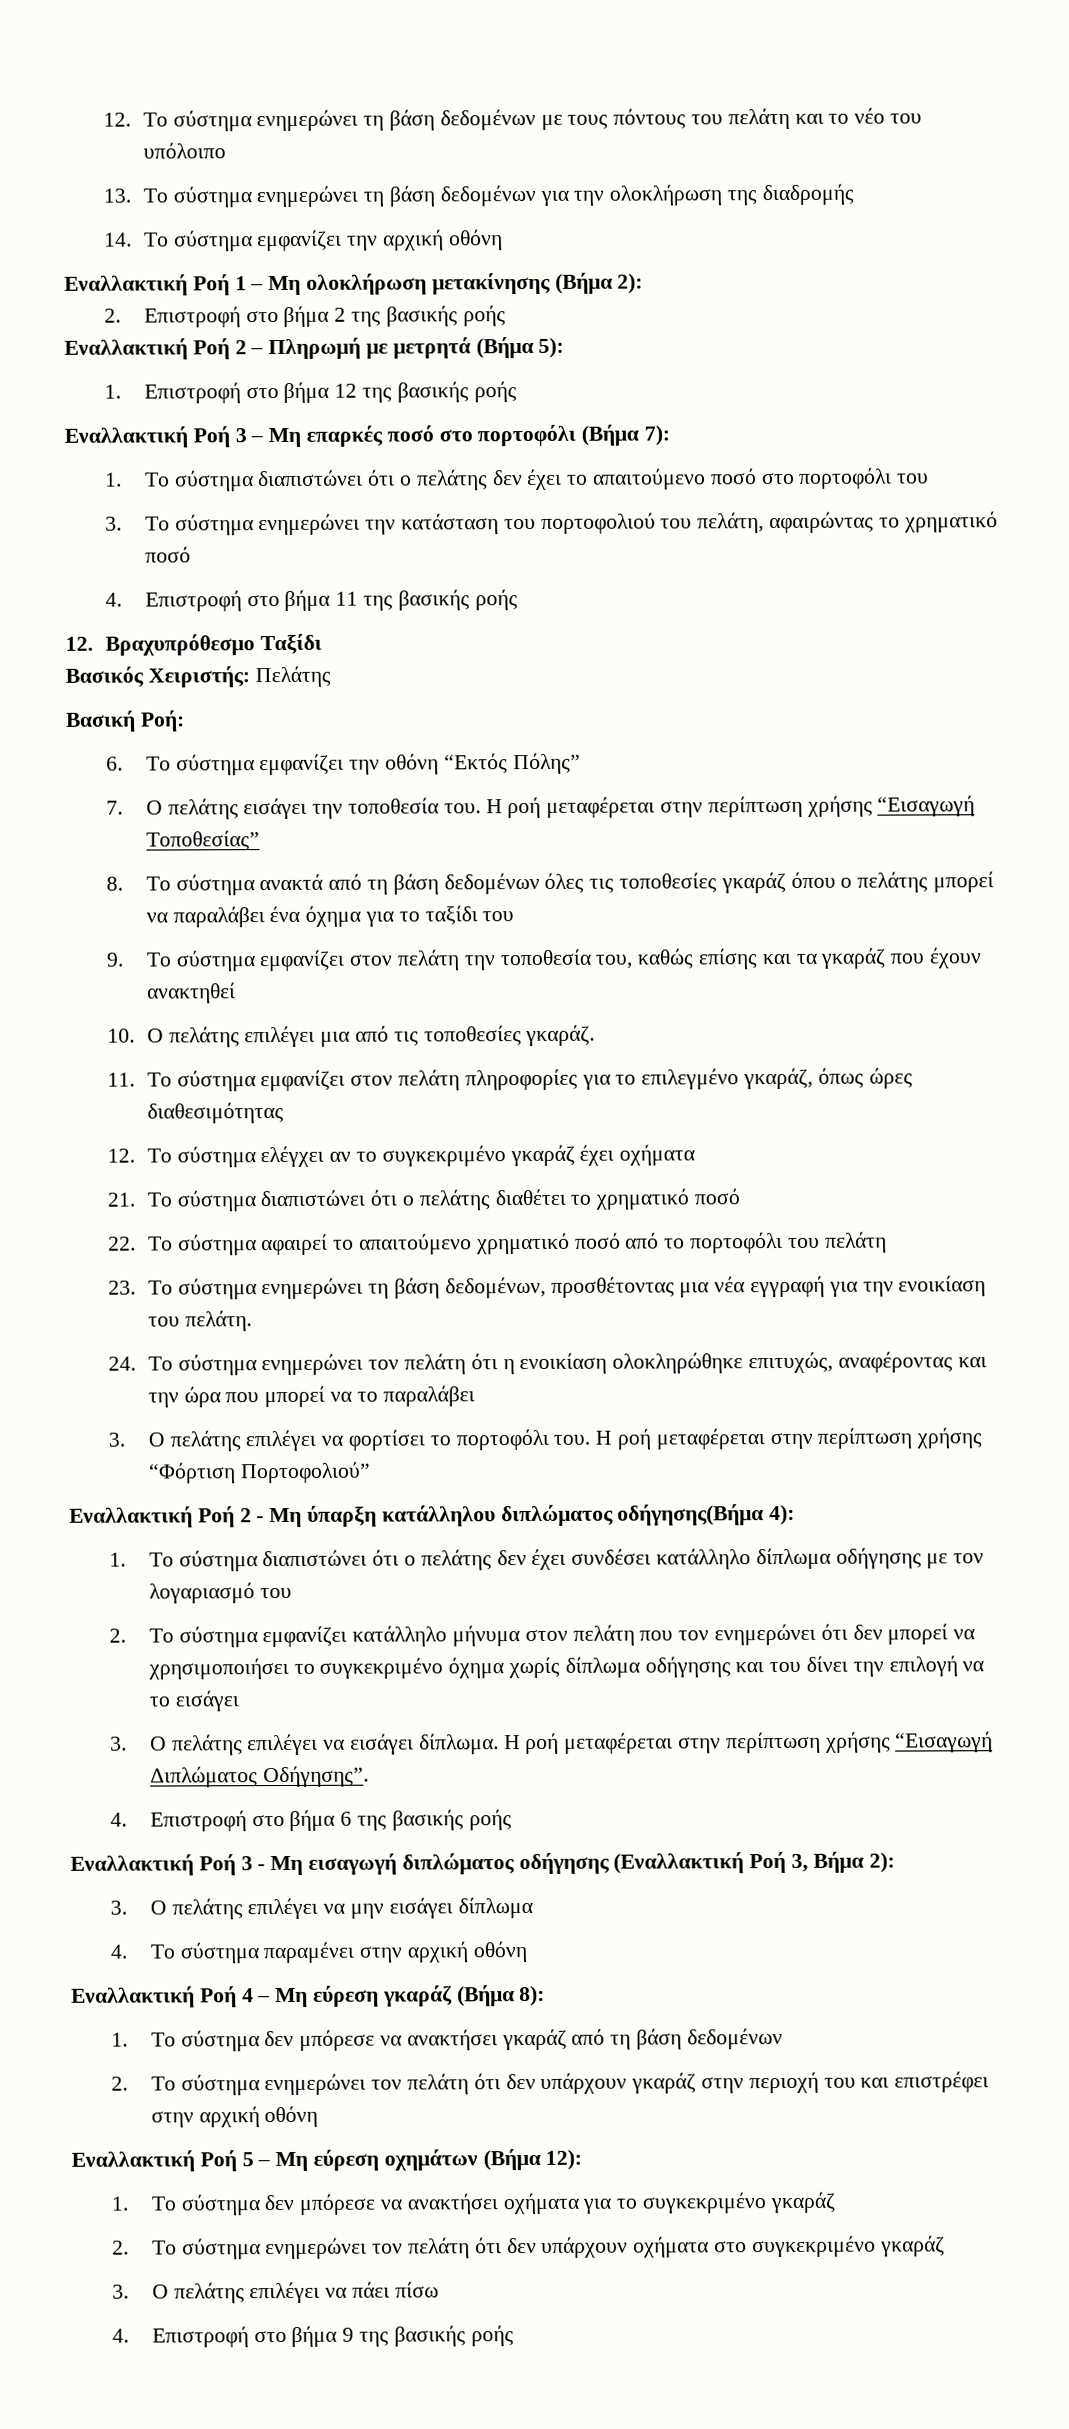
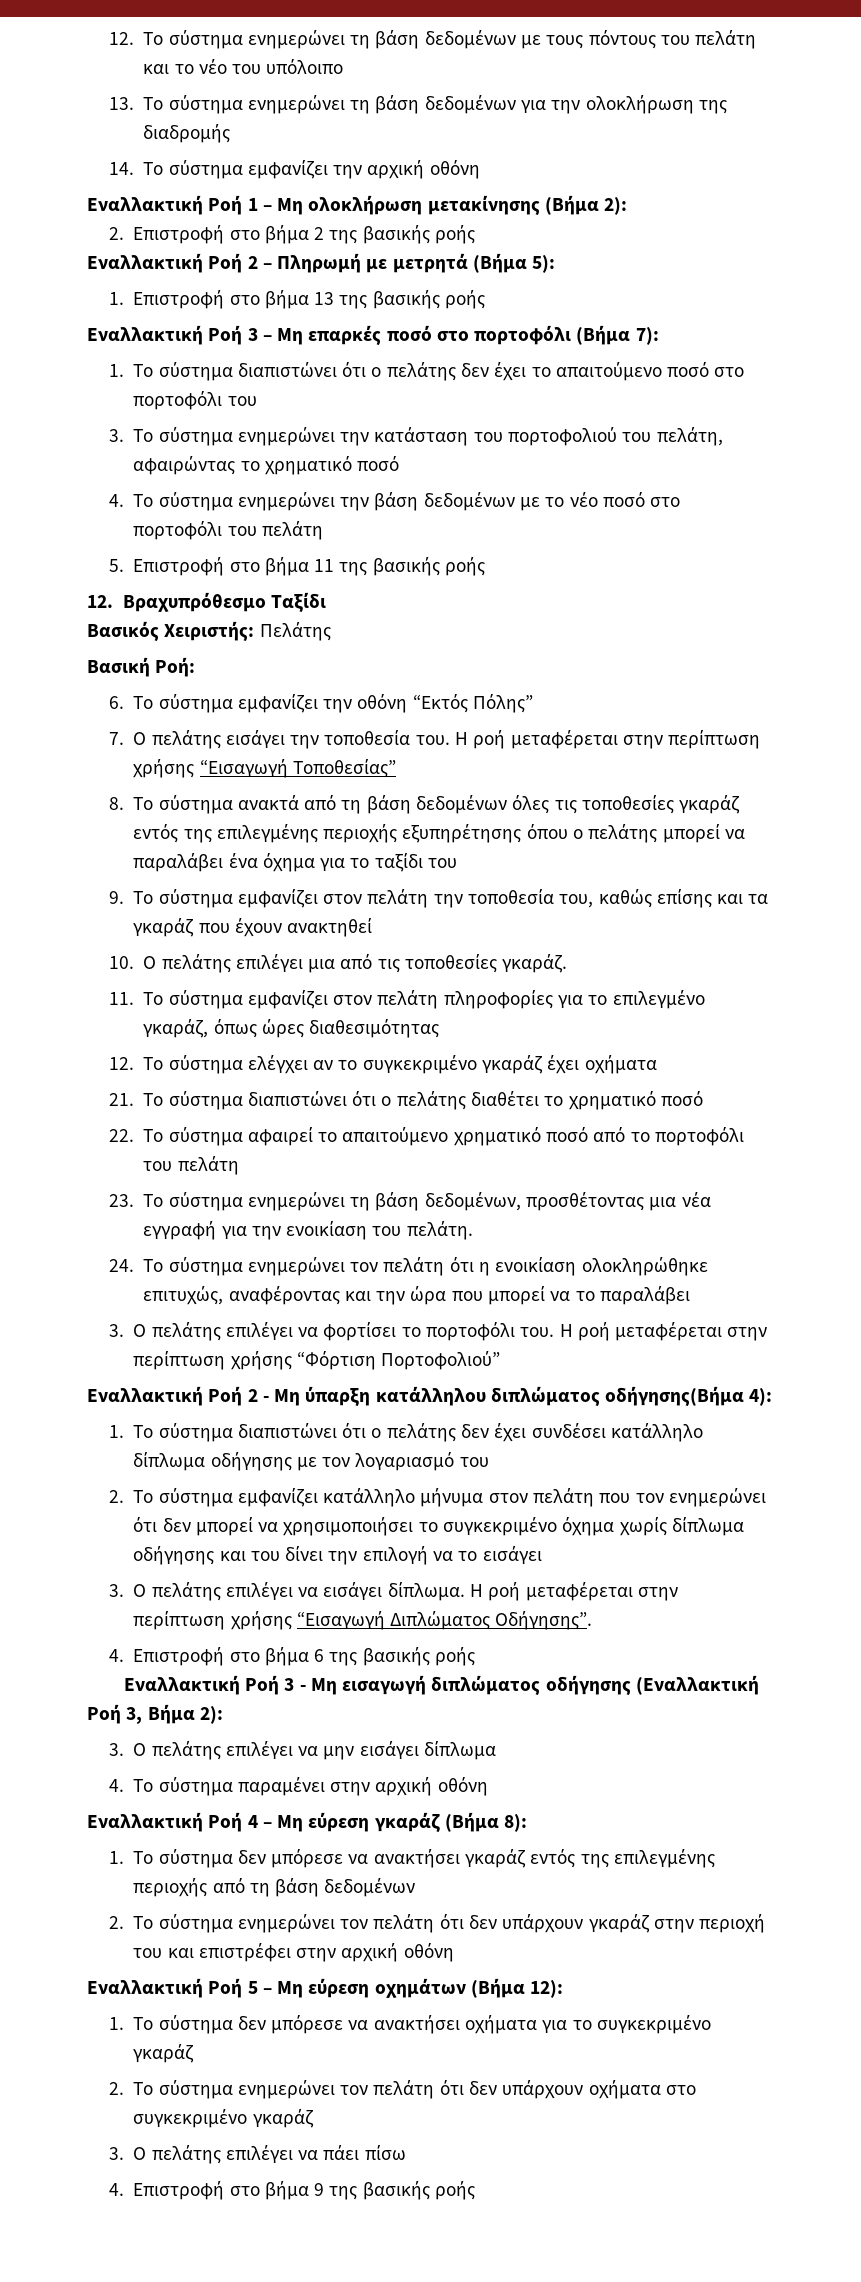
[334,383,358,398] 12 -> [314,292,335,305] 13
(122, 599) none -> [133,492,681,511] [133,521,323,540] [108,559,124,572] Το σύστημα ενημερώνει την βάση δεδομένων με το νέο ποσό στο πορτοφόλι του πελάτη // 5.
(786, 882) none -> [133,824,522,843] εντός της επιλεγμένης περιοχής εξυπηρέτησης
(567, 2039) none -> [530,1849,715,1868] [133,1878,208,1897] εντός της επιλεγμένης περιοχής

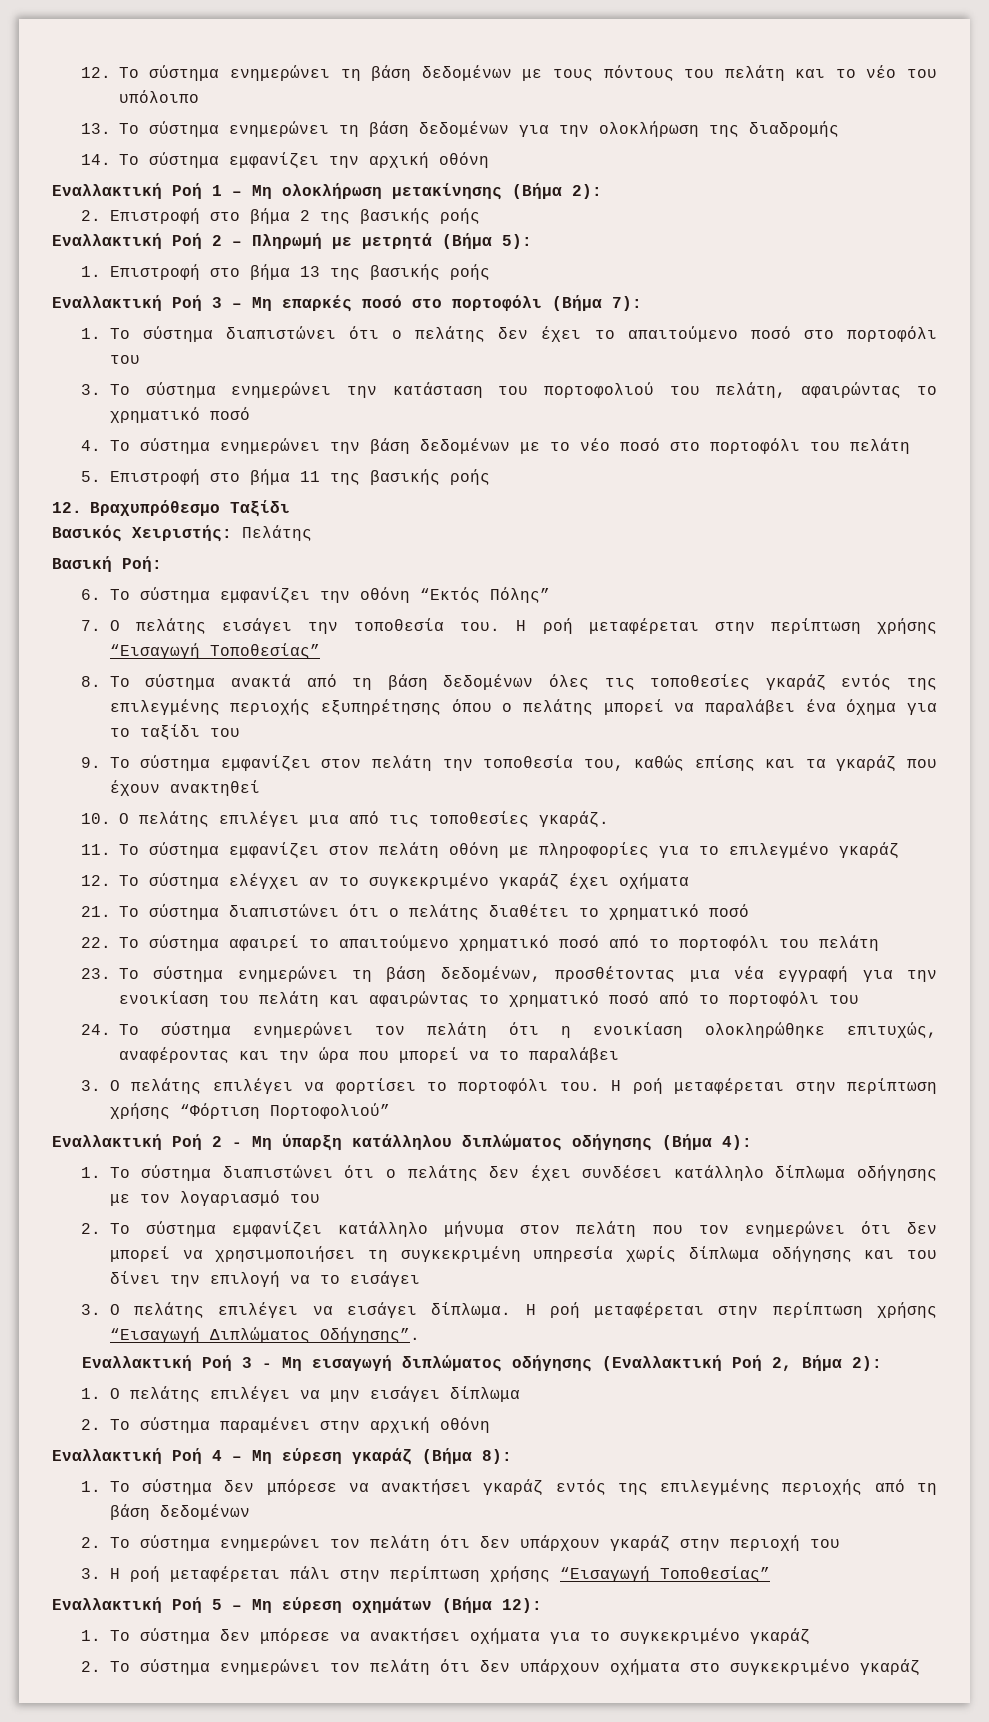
(439, 999) none -> [448,842,529,858] οθόνη με
[143,1019,440,1038] γκαράζ, όπως ώρες διαθεσιμότητας -> [838,842,899,859] γκαράζ
[406,1221,473,1240] πελάτη. -> [258,991,859,1007] πελάτη και αφαιρώντας το χρηματικό ποσό από το πορτοφόλι του
[605,1386,745,1406] οδήγησης(Βήμα -> [572,1134,712,1151] οδήγησης (Βήμα
[418,1517,615,1536] το συγκεκριμένο όχημα -> [367,1246,614,1262] τη συγκεκριμένη υπηρεσία
[108,1647,476,1666] // 4. Επιστροφή στο βήμα 6 της βασικής ροής -> (420, 1335) none
[126,1707,143,1724] 3, -> [772,1357,793,1371] 2,
[108,1743,124,1756] 3. -> [80,1388,101,1399] 1.
[108,1779,124,1792] 4. -> [80,1419,101,1430] 2.
[167,1943,454,1962] και επιστρέφει στην αρχική οθόνη -> [80,1566,770,1582] // 3. Η ροή μεταφέρεται πάλι στην περίπτωση χρήσης “Εισαγωγή Τοποθεσίας”
[108,2145,406,2164] [108,2181,476,2200] // 3. Ο πελάτης επιλέγει να πάει πίσω // 4. Επιστροφή στο βήμα 9 της βασικής ροής -> (920, 1667) none

